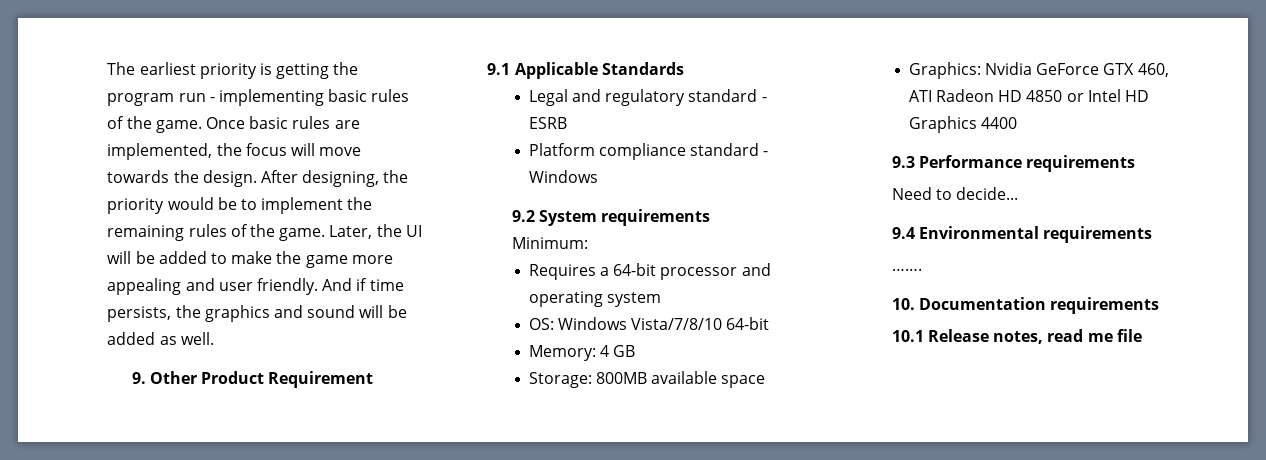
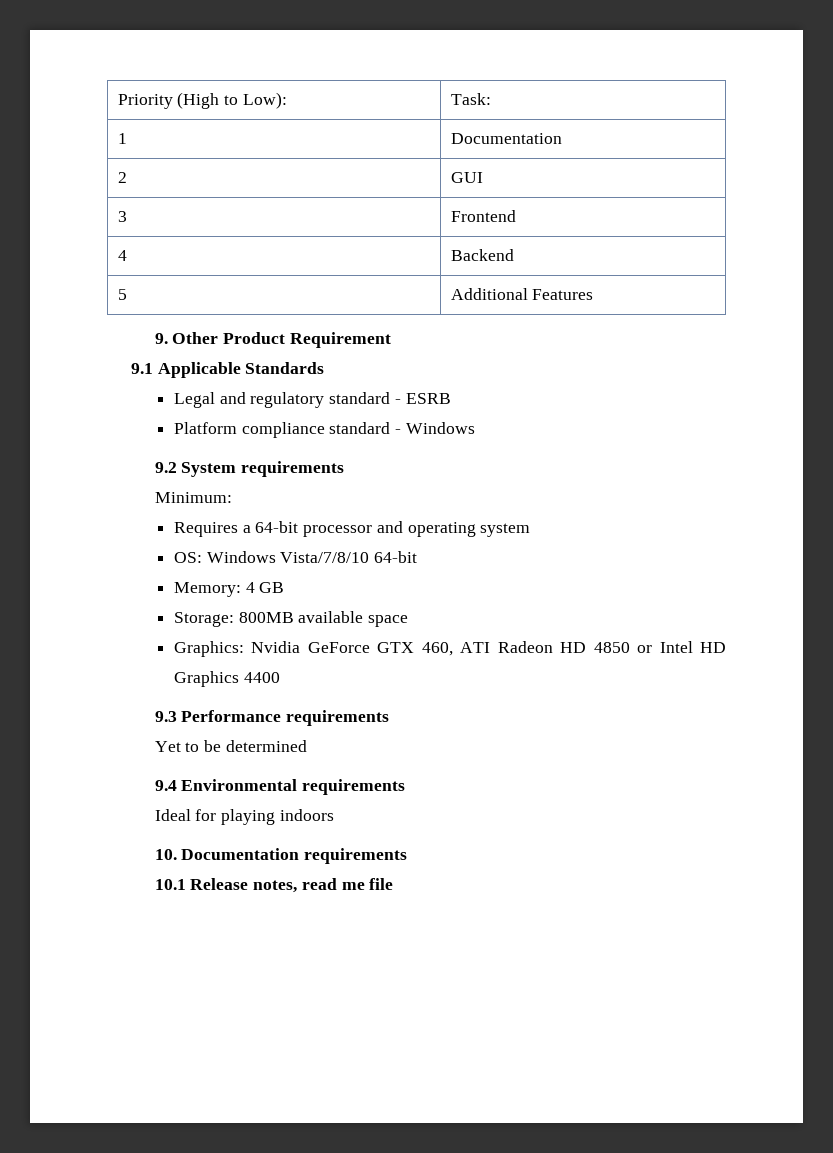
[107,62,359,79] [107,89,410,106] [107,116,360,133] [107,143,362,160] [107,170,409,187] [107,197,373,214] [107,224,422,241] [107,251,393,268] [107,278,404,295] [107,305,407,322] [107,332,214,345] The earliest priority is getting the program run - implementing basic rules of the game. Once basic rules are implemented, the focus will move towards the design. After designing, the priority would be to implement the remaining rules of the game. Later, the UI will be added to make the game more appealing and user friendly. And if time persists, the graphics and sound will be added as well. -> [117,92,287,109] [450,93,491,105] [117,133,127,144] [450,133,562,144] [117,172,127,183] [450,172,483,183] [117,211,127,222] [450,210,516,222] [117,250,127,261] [450,249,514,261] [117,289,127,300] [450,288,594,300] Priority (High to Low): | Task: // 1 | Documentation // 2 | GUI // 3 | Frontend // 4 | Backend // 5 | Additional Features
[891,187,1019,200] Need to decide... -> [154,740,307,752] Yet to be determined
[891,268,922,271] ……. -> [154,809,334,825] Ideal for playing indoors

